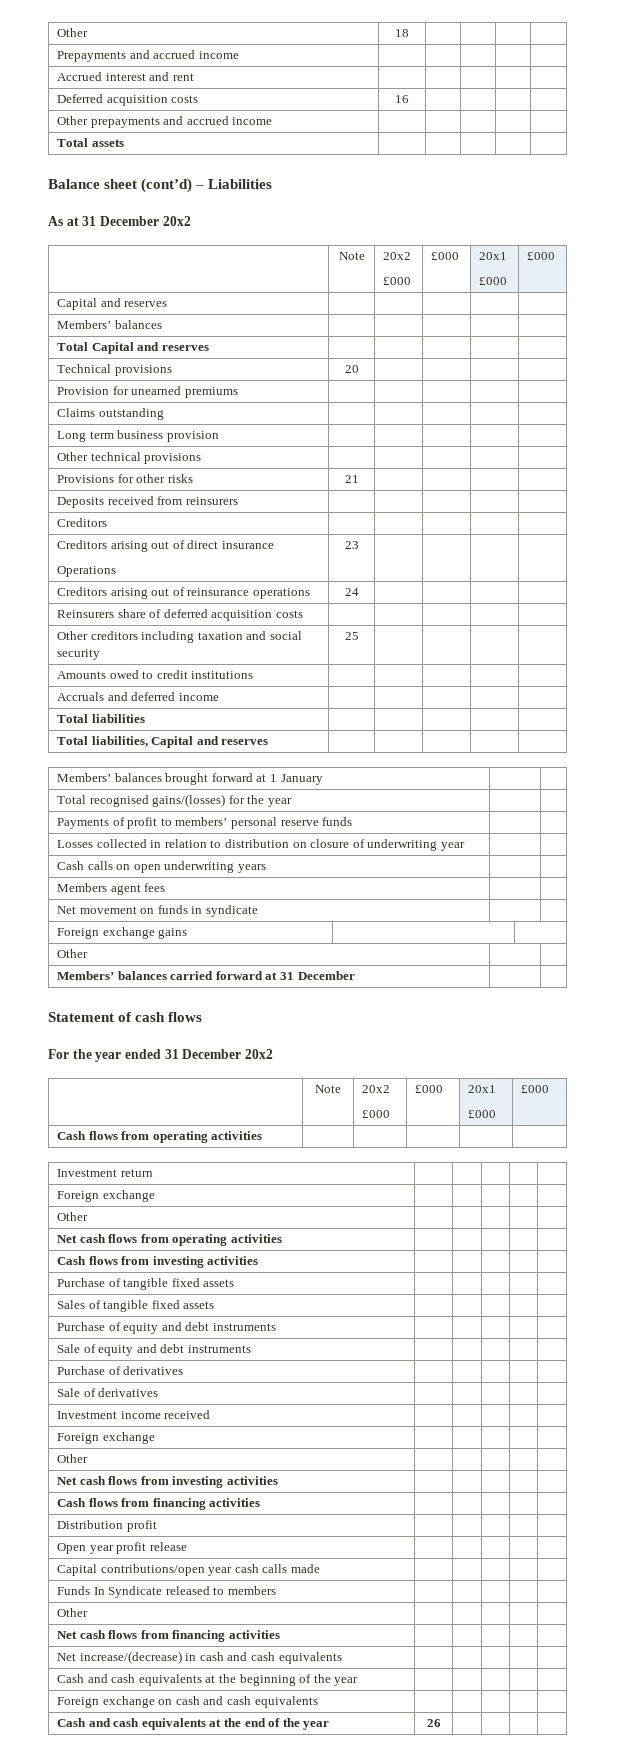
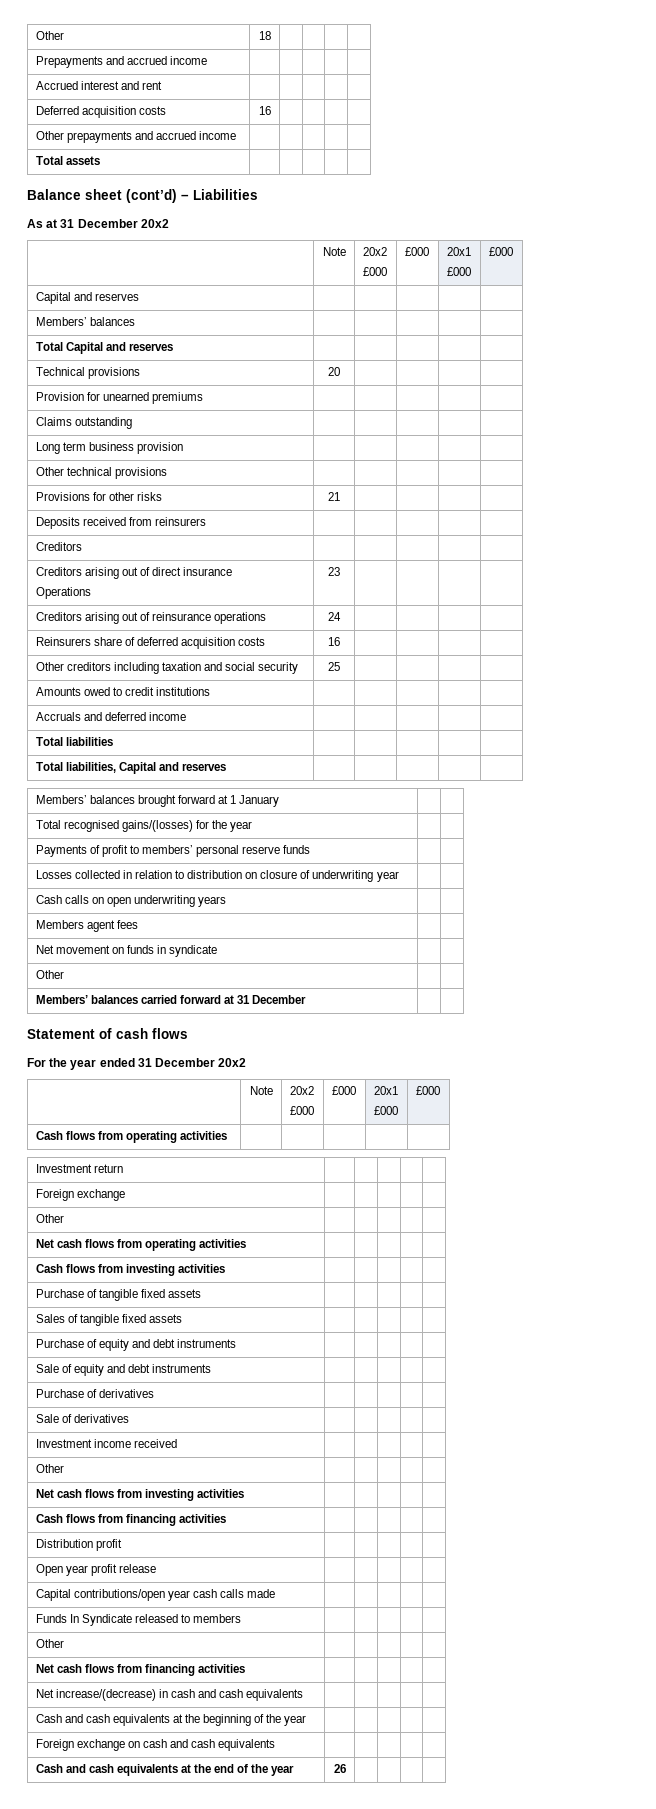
(303, 614) none -> [328,637,340,646] 16
[57,927,188,939] // Foreign exchange gains | | -> (218, 951) none
[57,1432,155,1444] // Foreign exchange | | | | | -> (177, 1443) none

